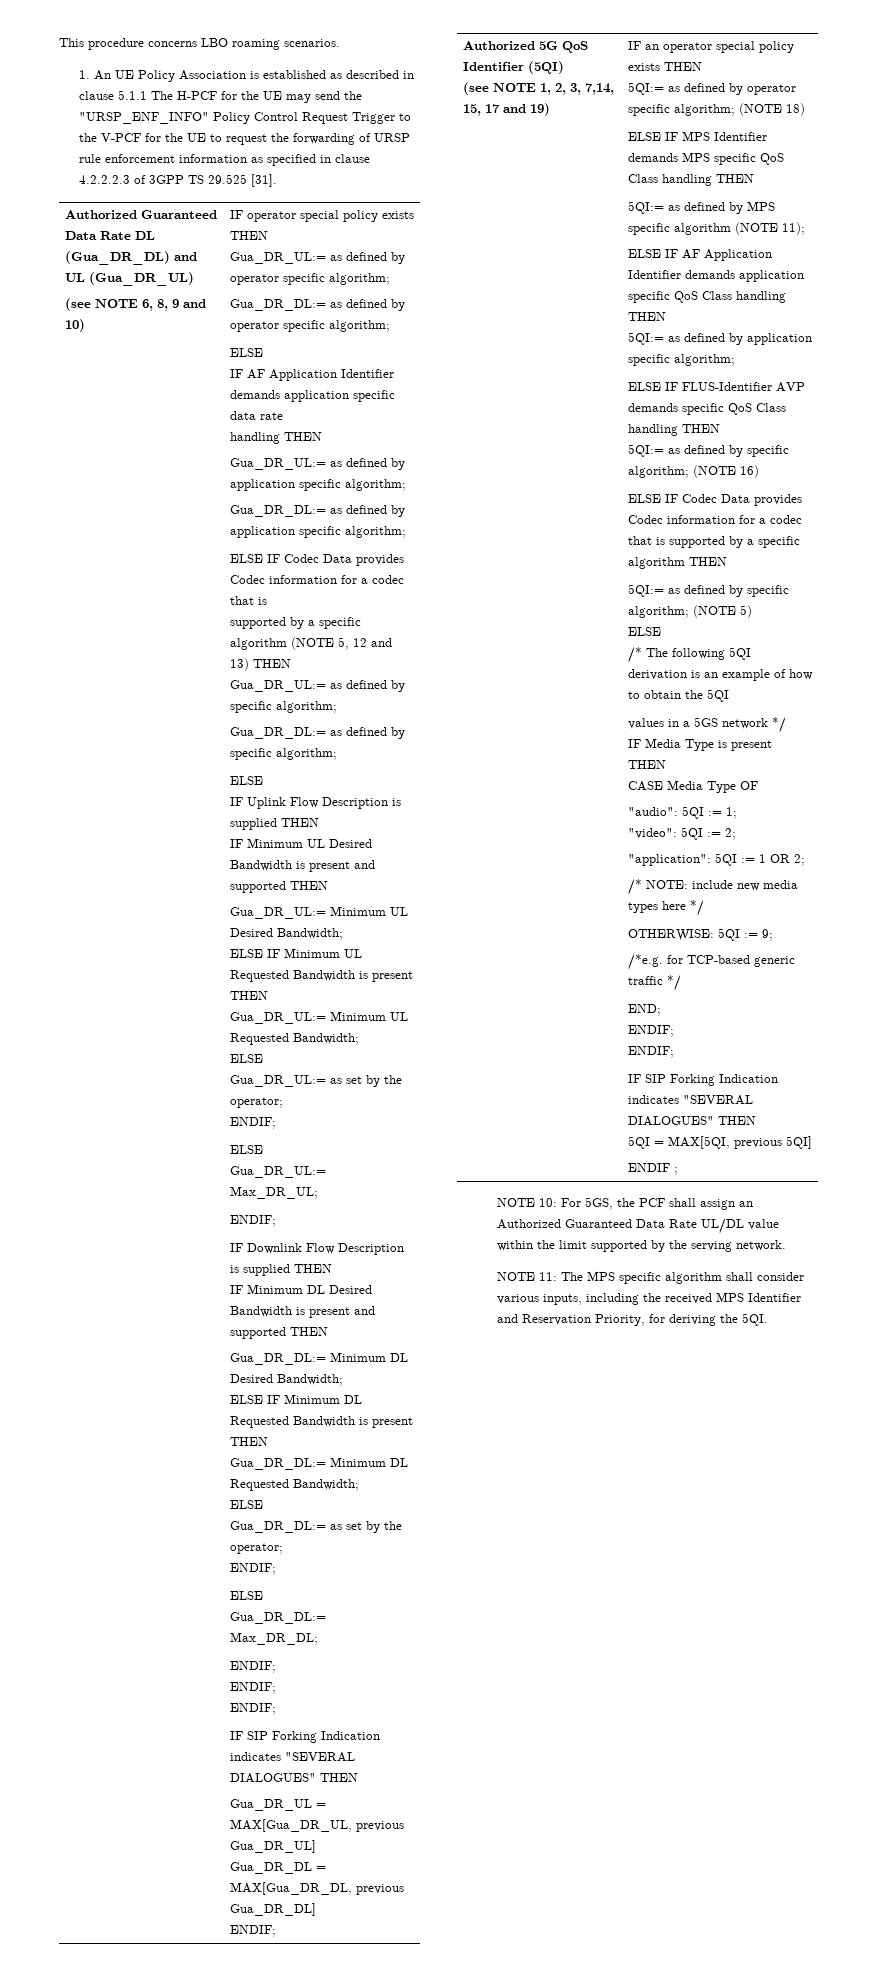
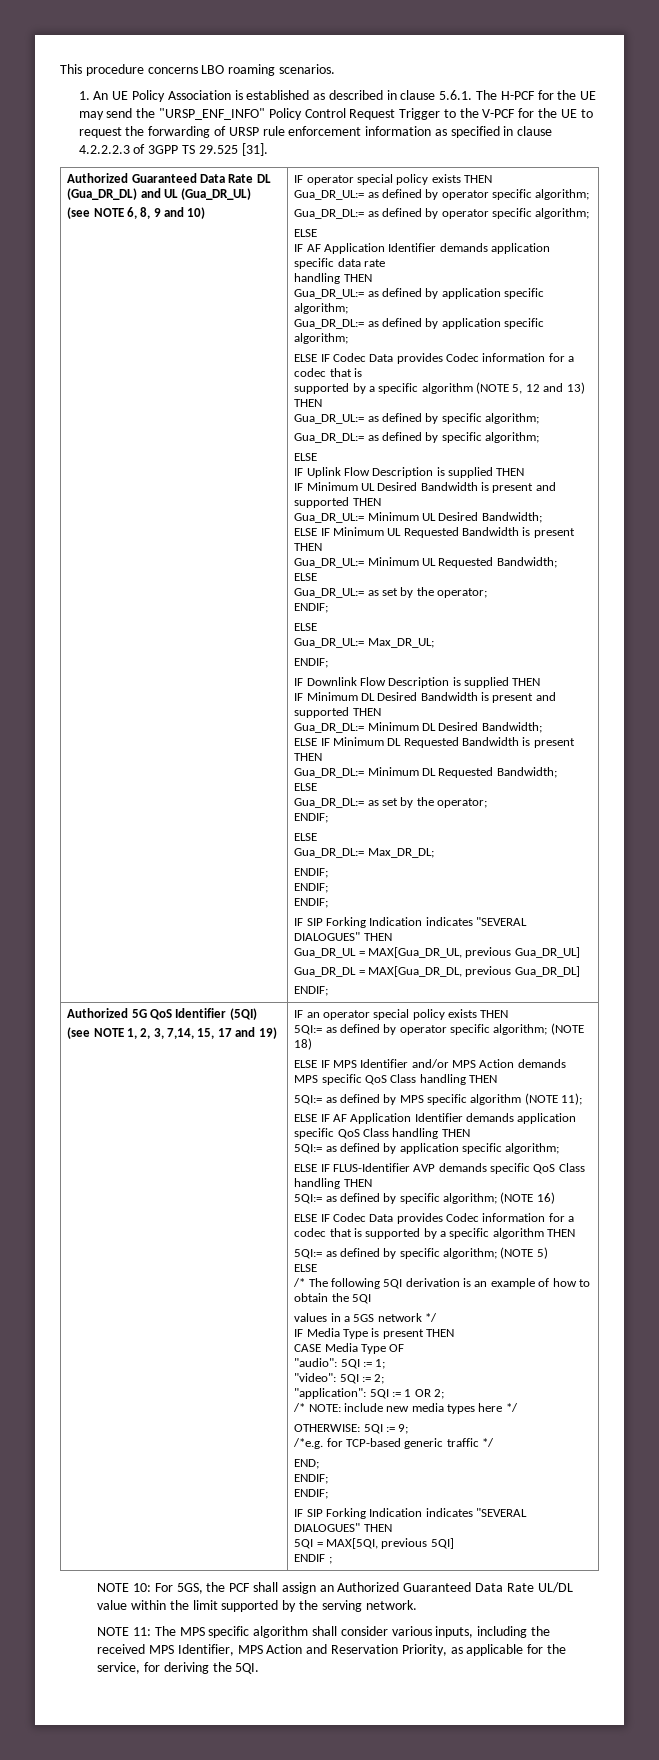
[117,90,147,100] 5.1.1 -> [439,90,473,100] 5.6.1.
(767, 136) none -> [411,1059,515,1068] and/or MPS Action
[747,1293,801,1302] [496,1314,645,1326] Identifier and Reservation Priority, -> [177,1644,566,1656] [97,1662,141,1674] Identifier, MPS Action and Reservation Priority, as applicable for the service,

